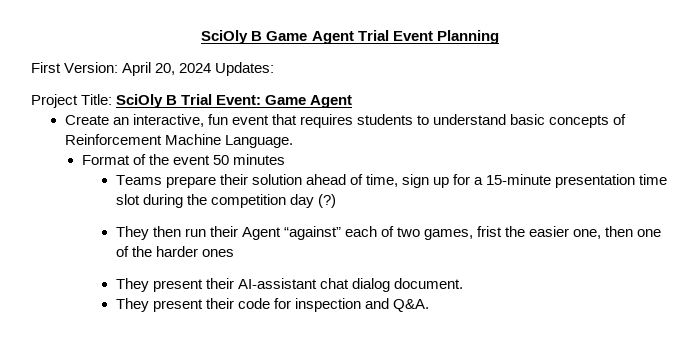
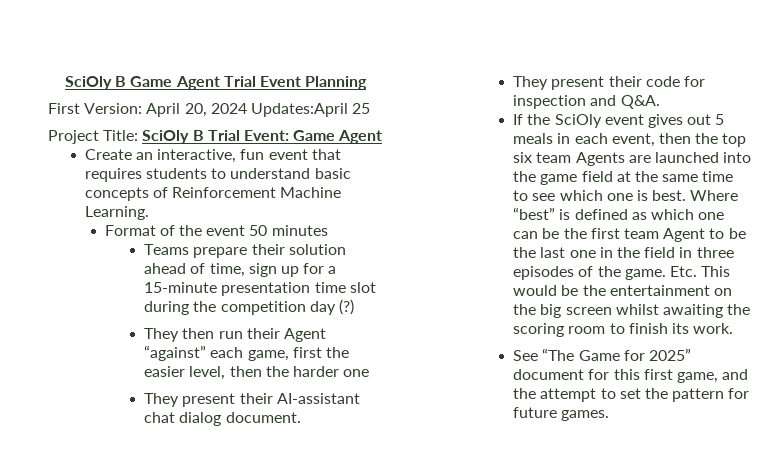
[215,62,275,76] Updates: -> [250,103,371,117] Updates:April 25
[224,135,293,148] Language. -> [84,206,149,220] Learning.
[380,226,662,240] [115,246,129,257] of two games, frist the easier one, then one of -> [247,347,349,361] [144,366,262,380] game, first the easier level, then
[201,249,234,257] ones -> [343,369,370,377] one
(429, 305) none -> [513,114,725,128] [513,133,747,147] [513,152,752,166] [513,171,734,185] [513,190,739,201] [513,207,725,220] [513,228,746,242] [513,247,734,258] [513,266,731,280] [513,285,732,296] [513,304,751,318] [513,323,734,337] [513,348,691,361] [513,369,749,383] [513,388,750,402] [513,407,610,421] // If the SciOly event gives out 5 meals in each event, then the top six team Agents are launched into the game field at the same time to see which one is best. Where “best” is defined as which one can be the first team Agent to be the last one in the field in three episodes of the game. Etc. This would be the entertainment on the big screen whilst awaiting the scoring room to finish its work. // See “The Game for 2025” document for this first game, and the attempt to set the pattern for future games.

